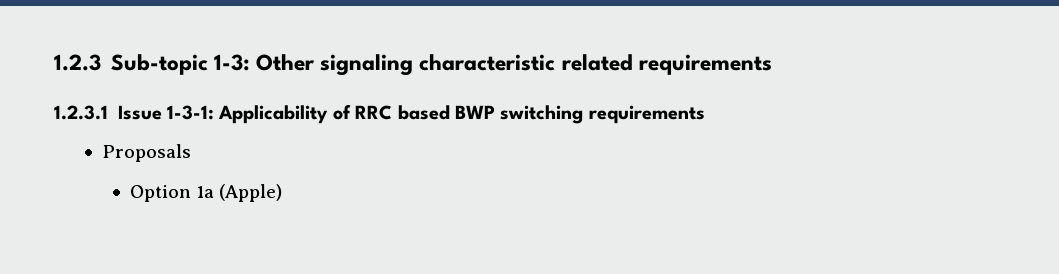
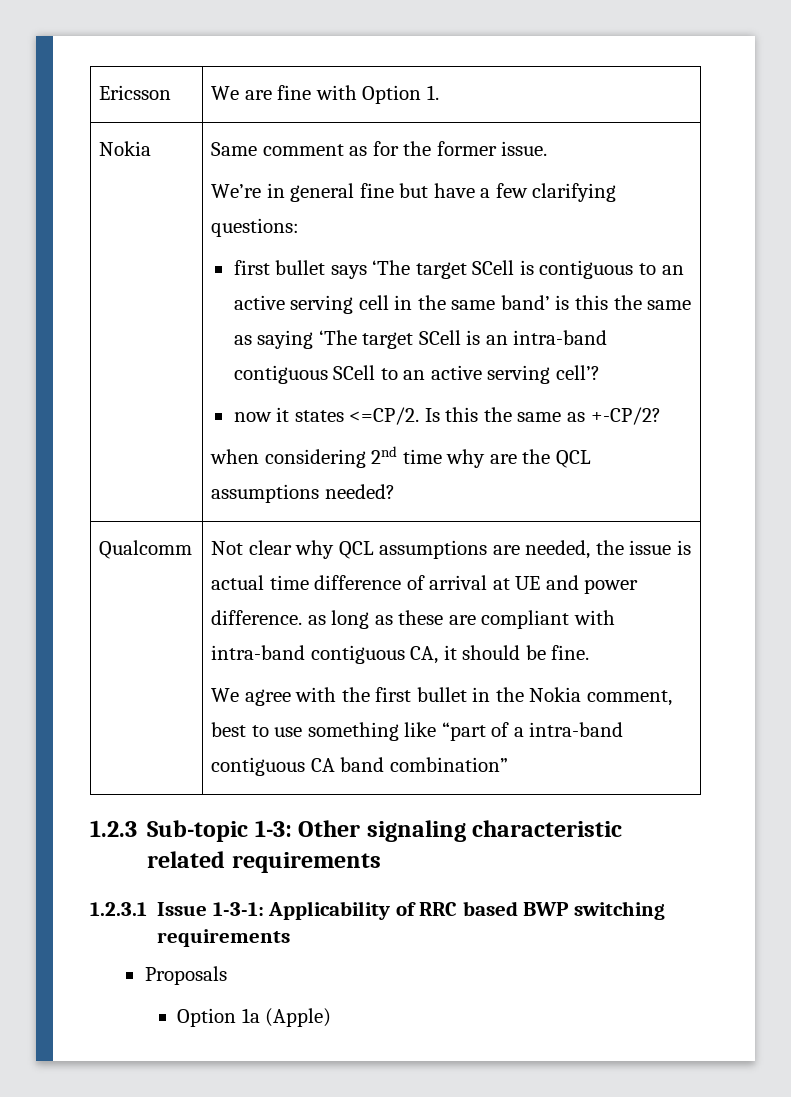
(54, 62) none -> [99,85,172,100] [211,85,439,104] [99,141,152,156] [211,141,548,156] [211,183,617,202] [211,218,300,237] [233,260,684,279] [233,295,692,314] [233,330,608,349] [233,365,600,384] [233,407,661,425] [210,446,591,468] [211,484,395,503] [99,540,193,559] [211,540,692,559] [211,575,639,594] [211,610,615,629] [211,645,590,664] [211,687,673,706] [211,722,624,741] [211,757,508,776] Ericsson | We are fine with Option 1. // Nokia | Same comment as for the former issue. // We’re in general fine but have a few clarifying questions: // first bullet says ‘The target SCell is contiguous to an active serving cell in the same band’ is this the same as saying ‘The target SCell is an intra-band contiguous SCell to an active serving cell’? // now it states <=CP/2. Is this the same as +-CP/2? // when considering 2nd time why are the QCL assumptions needed? // Qualcomm | Not clear why QCL assumptions are needed, the issue is actual time difference of arrival at UE and power difference. as long as these are compliant with intra-band contiguous CA, it should be fine. // We agree with the first bullet in the Nokia comment, best to use something like “part of a intra-band contiguous CA band combination” //

